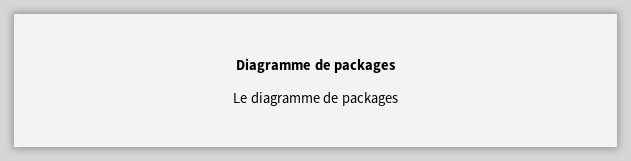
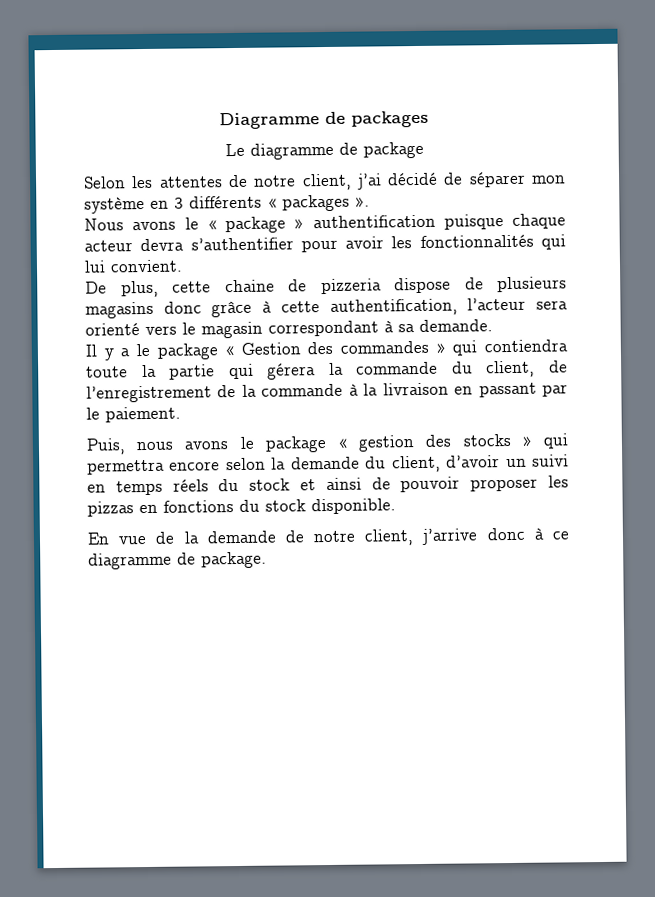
[342,92,399,106] packages -> [362,141,424,159] [83,171,566,191] [84,194,370,214] [84,213,566,234] [84,234,566,253] [84,259,183,273] [85,276,567,298] [85,297,568,319] [85,319,493,339] [85,339,568,361] [86,360,568,380] [86,382,569,403] [86,406,181,423] [86,433,569,455] [87,454,570,475] [87,475,570,496] [87,498,396,517] [87,527,570,546] [88,551,267,570] package // Selon les attentes de notre client, j’ai décidé de séparer mon système en 3 différents « packages ». // Nous avons le « package » authentification puisque chaque acteur devra s’authentifier pour avoir les fonctionnalités qui lui convient. // De plus, cette chaine de pizzeria dispose de plusieurs magasins donc grâce à cette authentification, l’acteur sera orienté vers le magasin correspondant à sa demande. // Il y a le package « Gestion des commandes » qui contiendra toute la partie qui gérera la commande du client, de l’enregistrement de la commande à la livraison en passant par le paiement. // Puis, nous avons le package « gestion des stocks » qui permettra encore selon la demande du client, d’avoir un suivi en temps réels du stock et ainsi de pouvoir proposer les pizzas en fonctions du stock disponible. // En vue de la demande de notre client, j’arrive donc à ce diagramme de package.

